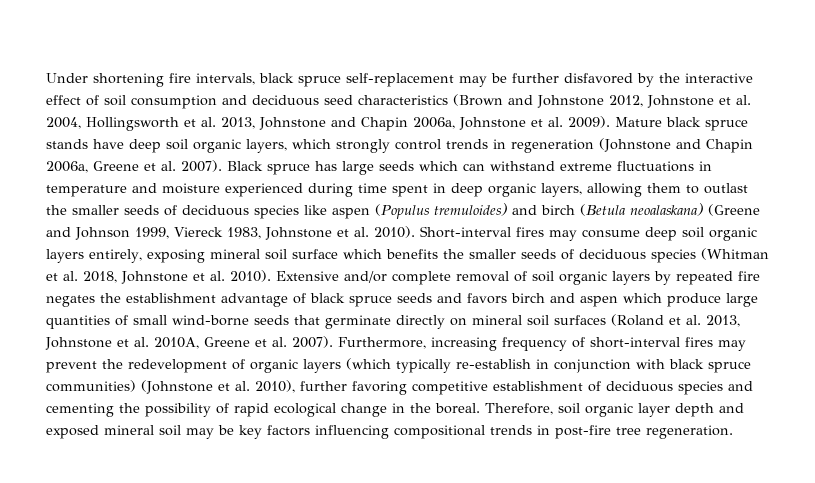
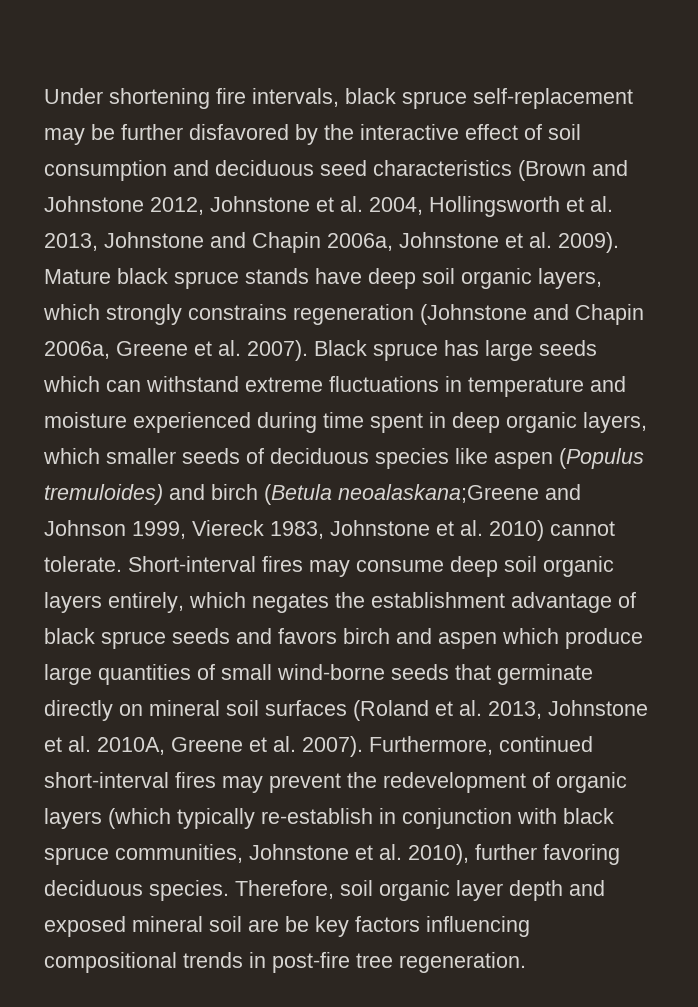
[395,139,506,150] control trends in -> [188,304,287,320] constrains
[587,183,748,197] [46,205,67,215] allowing them to outlast the -> [43,448,100,464] which
[630,203,760,216] neoalaskana) (Greene -> [338,484,539,503] neoalaskana;Greene
[374,226,415,238] 2010). -> [489,520,615,541] [44,556,122,572] 2010) cannot tolerate.
[146,248,769,263] [46,270,760,285] exposing mineral soil surface which benefits the smaller seeds of deciduous species (Whitman et al. 2018, Johnstone et al. 2010). Extensive and/or complete removal of soil organic layers by repeated fire -> [189,592,246,608] which
[431,337,585,351] increasing frequency of -> [499,736,593,752] continued
[46,380,213,394] communities) (Johnstone -> [115,844,349,863] communities, Johnstone
[412,381,753,395] [46,403,480,417] competitive establishment of deciduous species and cementing the possibility of rapid ecological change in the boreal. -> [44,880,229,901] deciduous species.
[186,428,214,439] may -> [248,919,279,932] are

